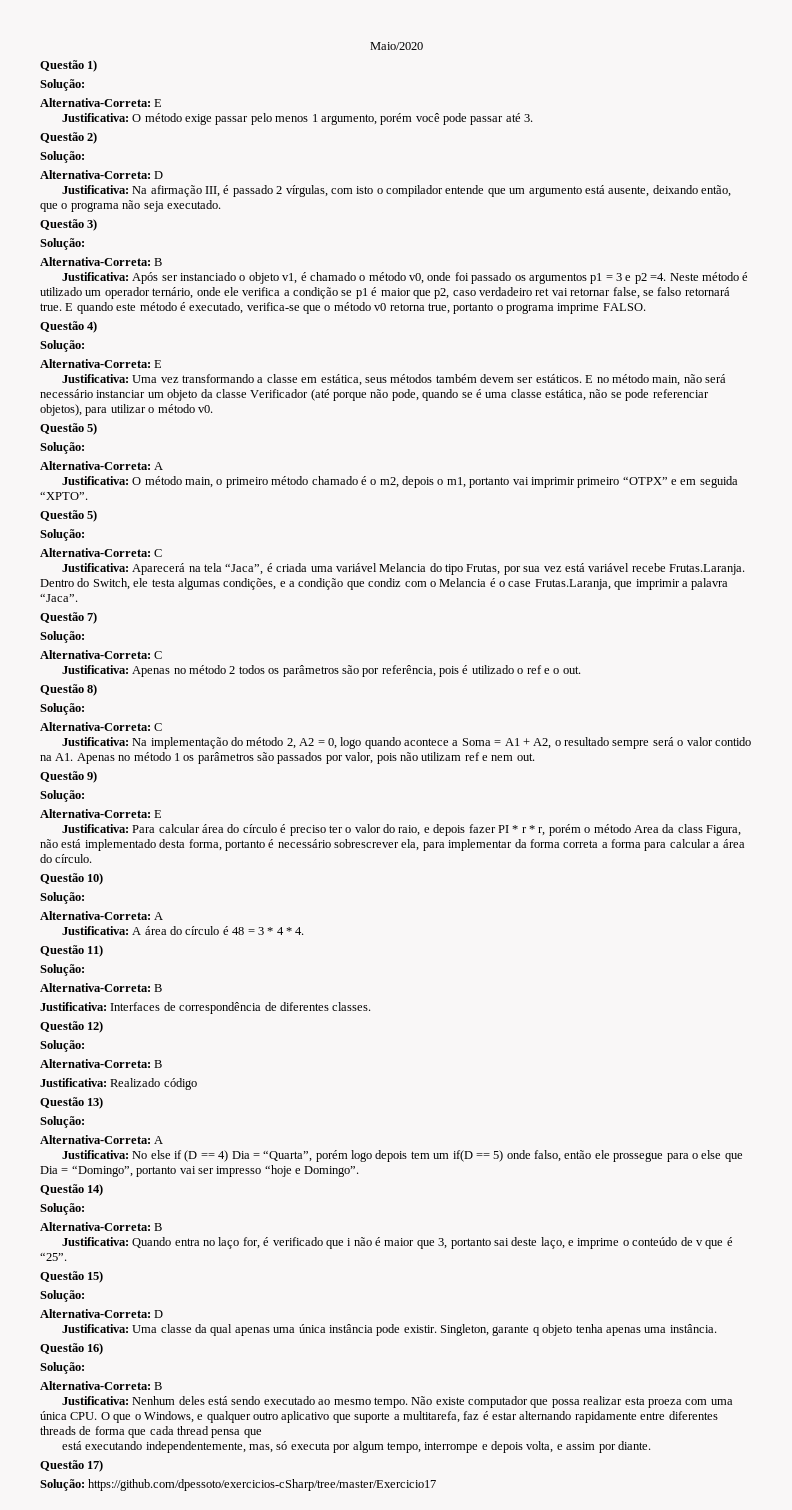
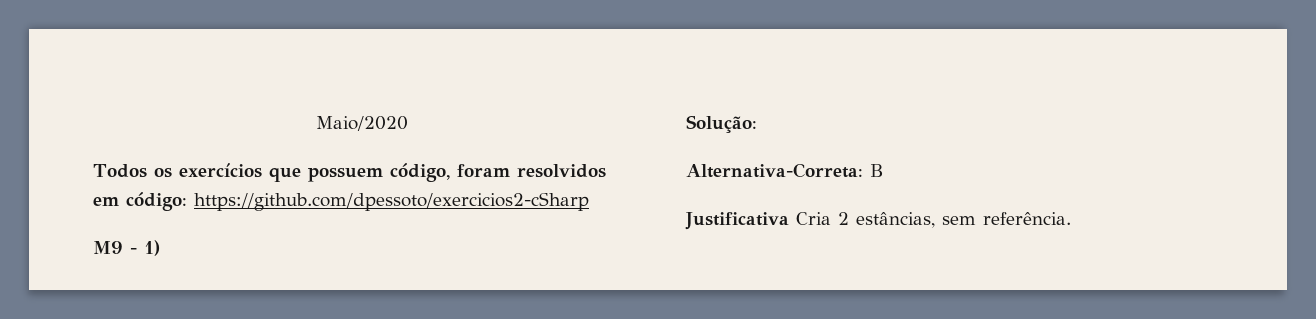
[40,60,98,72] [40,79,85,91] [40,98,163,107] [61,113,534,125] [40,132,98,144] [40,151,85,163] [40,170,164,179] [61,185,732,197] [40,200,221,212] [40,219,98,231] [40,238,85,250] [40,257,163,266] [61,272,749,284] [40,287,730,299] [40,302,646,314] [40,321,98,333] [40,340,85,352] [40,359,163,368] [61,374,727,386] [40,389,709,401] [40,404,213,416] [40,423,98,435] [40,442,85,454] [40,461,164,470] [61,476,738,488] [40,491,88,500] [40,510,98,522] [40,529,85,541] [40,548,163,557] [61,563,746,575] [40,578,729,590] [40,593,78,602] [40,612,98,624] [40,631,85,643] [40,650,163,659] [61,665,581,677] [40,684,98,696] [40,703,85,715] [40,722,163,731] [61,737,751,749] [40,752,535,764] [40,771,98,783] [40,790,85,802] [40,809,163,818] [61,824,742,836] [40,839,745,851] [40,854,93,863] [40,873,104,885] [40,892,85,904] [40,911,164,920] [61,926,305,935] [40,945,104,957] [40,964,85,976] [40,983,163,992] [40,1002,372,1014] [40,1021,104,1033] [40,1040,85,1052] [40,1059,163,1068] [40,1078,197,1090] [40,1097,104,1109] [40,1116,85,1128] [40,1135,164,1144] [61,1150,743,1162] [40,1165,360,1177] [40,1184,104,1196] [40,1203,85,1215] [40,1222,163,1231] [61,1237,733,1249] [40,1252,67,1261] [40,1271,104,1283] [40,1290,85,1302] [40,1309,164,1318] [61,1324,717,1336] [40,1343,104,1355] [40,1362,85,1374] [40,1381,163,1390] [61,1396,733,1408] [40,1411,718,1423] [40,1426,262,1438] [61,1441,651,1453] [40,1460,104,1472] [40,1479,437,1491] Questão 1) // Solução: // Alternativa-Correta: E // Justificativa: O método exige passar pelo menos 1 argumento, porém você pode passar até 3. // Questão 2) // Solução: // Alternativa-Correta: D // Justificativa: Na afirmação III, é passado 2 vírgulas, com isto o compilador entende que um argumento está ausente, deixando então, que o programa não seja executado. // Questão 3) // Solução: // Alternativa-Correta: B // Justificativa: Após ser instanciado o objeto v1, é chamado o método v0, onde foi passado os argumentos p1 = 3 e p2 =4. Neste método é utilizado um operador ternário, onde ele verifica a condição se p1 é maior que p2, caso verdadeiro ret vai retornar false, se falso retornará true. E quando este método é executado, verifica-se que o método v0 retorna true, portanto o programa imprime FALSO. // Questão 4) // Solução: // Alternativa-Correta: E // Justificativa: Uma vez transformando a classe em estática, seus métodos também devem ser estáticos. E no método main, não será necessário instanciar um objeto da classe Verificador (até porque não pode, quando se é uma classe estática, não se pode referenciar objetos), para utilizar o método v0. // Questão 5) // Solução: // Alternativa-Correta: A // Justificativa: O método main, o primeiro método chamado é o m2, depois o m1, portanto vai imprimir primeiro “OTPX” e em seguida “XPTO”. // Questão 5) // Solução: // Alternativa-Correta: C // Justificativa: Aparecerá na tela “Jaca”, é criada uma variável Melancia do tipo Frutas, por sua vez está variável recebe Frutas.Laranja. Dentro do Switch, ele testa algumas condições, e a condição que condiz com o Melancia é o case Frutas.Laranja, que imprimir a palavra “Jaca”. // Questão 7) // Solução: // Alternativa-Correta: C // Justificativa: Apenas no método 2 todos os parâmetros são por referência, pois é utilizado o ref e o out. // Questão 8) // Solução: // Alternativa-Correta: C // Justificativa: Na implementação do método 2, A2 = 0, logo quando acontece a Soma = A1 + A2, o resultado sempre será o valor contido na A1. Apenas no método 1 os parâmetros são passados por valor, pois não utilizam ref e nem out. // Questão 9) // Solução: // Alternativa-Correta: E // Justificativa: Para calcular área do círculo é preciso ter o valor do raio, e depois fazer PI * r * r, porém o método Area da class Figura, não está implementado desta forma, portanto é necessário sobrescrever ela, para implementar da forma correta a forma para calcular a área do círculo. // Questão 10) // Solução: // Alternativa-Correta: A // Justificativa: A área do círculo é 48 = 3 * 4 * 4. // Questão 11) // Solução: // Alternativa-Correta: B // Justificativa: Interfaces de correspondência de diferentes classes. // Questão 12) // Solução: // Alternativa-Correta: B // Justificativa: Realizado código // Questão 13) // Solução: // Alternativa-Correta: A // Justificativa: No else if (D == 4) Dia = “Quarta”, porém logo depois tem um if(D == 5) onde falso, então ele prossegue para o else que Dia = “Domingo”, portanto vai ser impresso “hoje e Domingo”. // Questão 14) // Solução: // Alternativa-Correta: B // Justificativa: Quando entra no laço for, é verificado que i não é maior que 3, portanto sai deste laço, e imprime o conteúdo de v que é “25”. // Questão 15) // Solução: // Alternativa-Correta: D // Justificativa: Uma classe da qual apenas uma única instância pode existir. Singleton, garante q objeto tenha apenas uma instância. // Questão 16) // Solução: // Alternativa-Correta: B // Justificativa: Nenhum deles está sendo executado ao mesmo tempo. Não existe computador que possa realizar esta proeza com uma única CPU. O que o Windows, e qualquer outro aplicativo que suporte a multitarefa, faz é estar alternando rapidamente entre diferentes threads de forma que cada thread pensa que // está executando independentemente, mas, só executa por algum tempo, interrompe e depois volta, e assim por diante. // Questão 17) // Solução: https://github.com/dpessoto/exercicios-cSharp/tree/master/Exercicio17 -> [93,163,606,182] [93,192,589,211] [93,240,160,256] [686,115,757,133] [686,163,884,178] [685,212,1071,230] Todos os exercícios que possuem código, foram resolvidos em código: https://github.com/dpessoto/exercicios2-cSharp // M9 - 1) // Solução: // Alternativa-Correta: B // Justificativa Cria 2 estâncias, sem referência.

